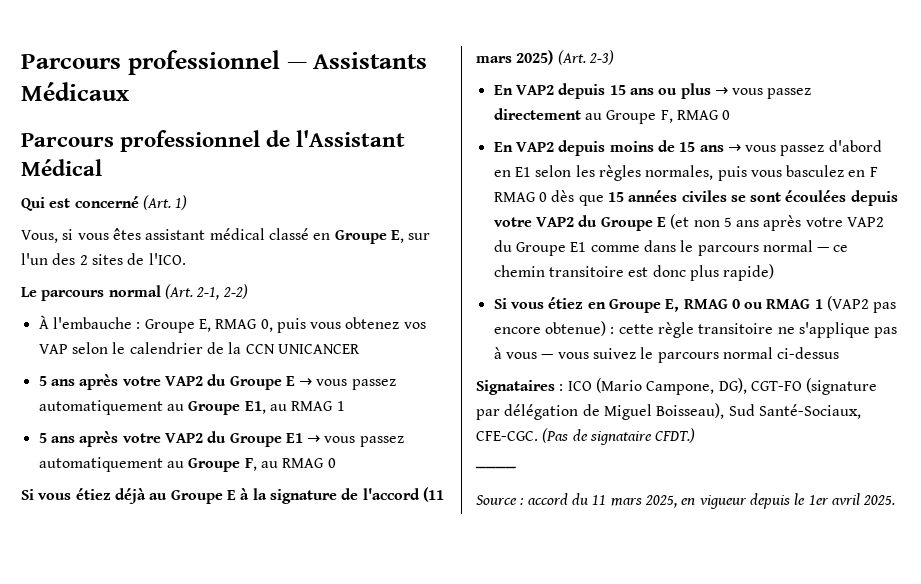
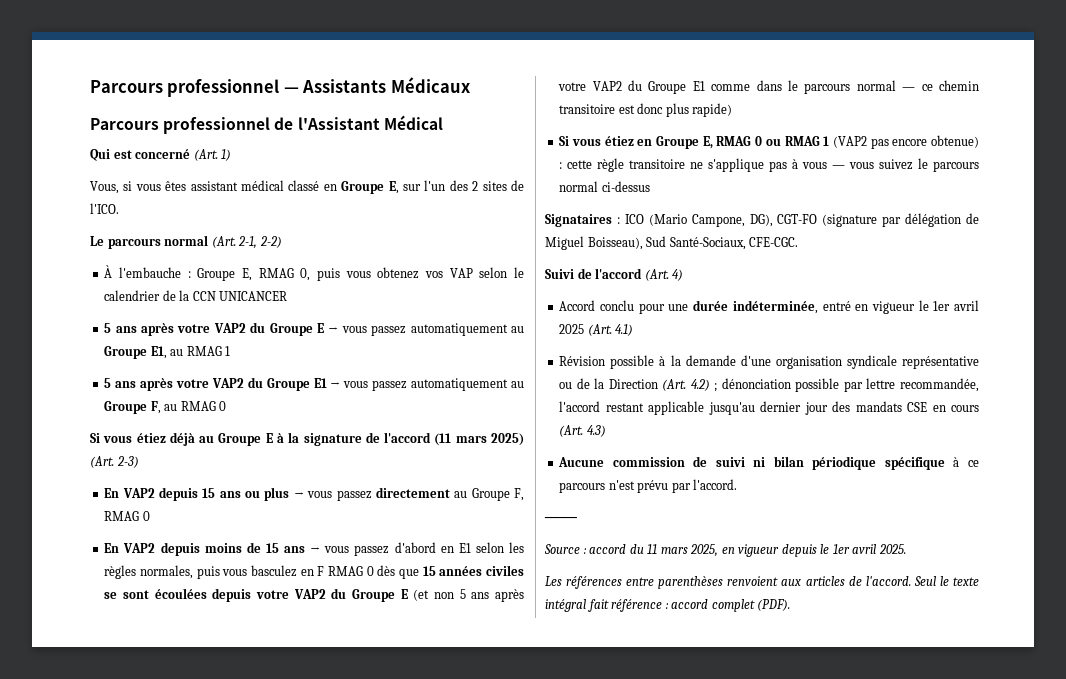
[542,428,696,445] (Pas de signataire CFDT.) -> [545,268,684,281] [559,300,979,314] [559,324,634,336] [559,355,979,369] [559,378,979,392] [559,401,979,415] [559,425,606,437] [558,456,979,470] [559,479,738,493] // Suivi de l'accord (Art. 4) // Accord conclu pour une durée indéterminée, entré en vigueur le 1er avril 2025 (Art. 4.1) // Révision possible à la demande d'une organisation syndicale représentative ou de la Direction (Art. 4.2) ; dénonciation possible par lettre recommandée, l'accord restant applicable jusqu'au dernier jour des mandats CSE en cours (Art. 4.3) // Aucune commission de suivi ni bilan périodique spécifique à ce parcours n'est prévu par l'accord.
(896, 500) none -> [545,576,979,589] [545,599,791,612] // Les références entre parenthèses renvoient aux articles de l'accord. Seul le texte intégral fait référence : accord complet (PDF).

